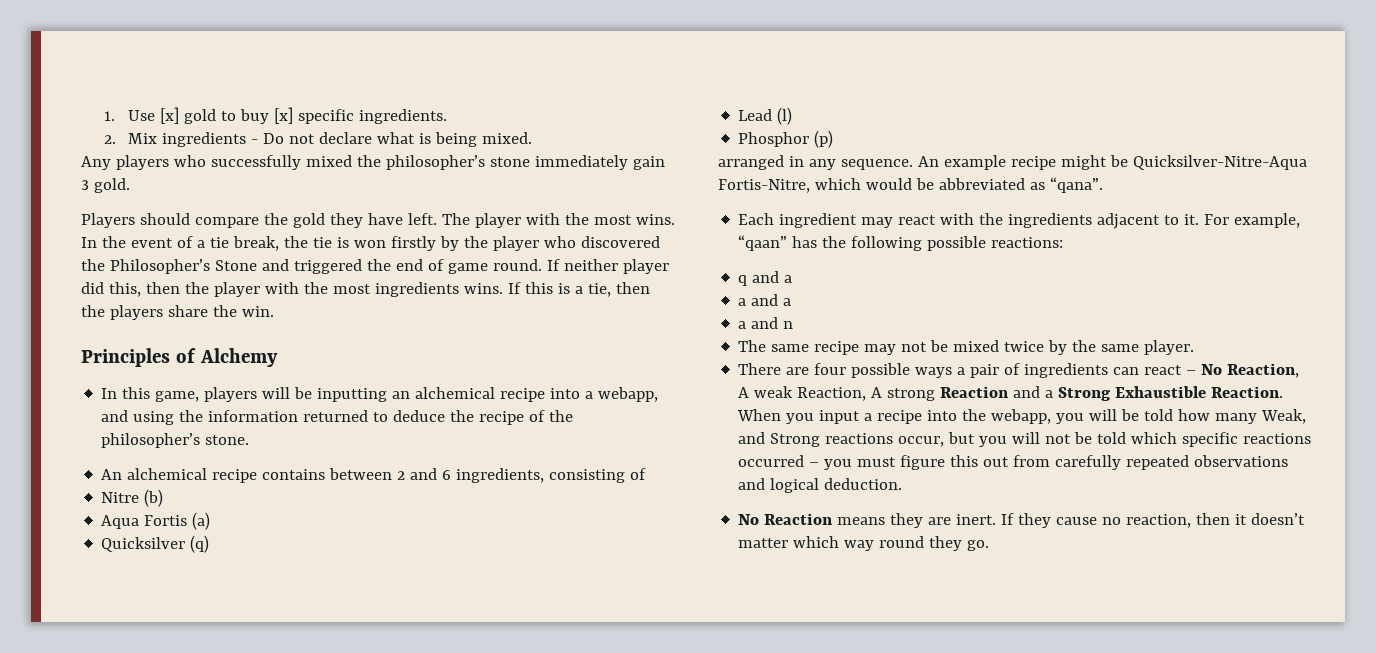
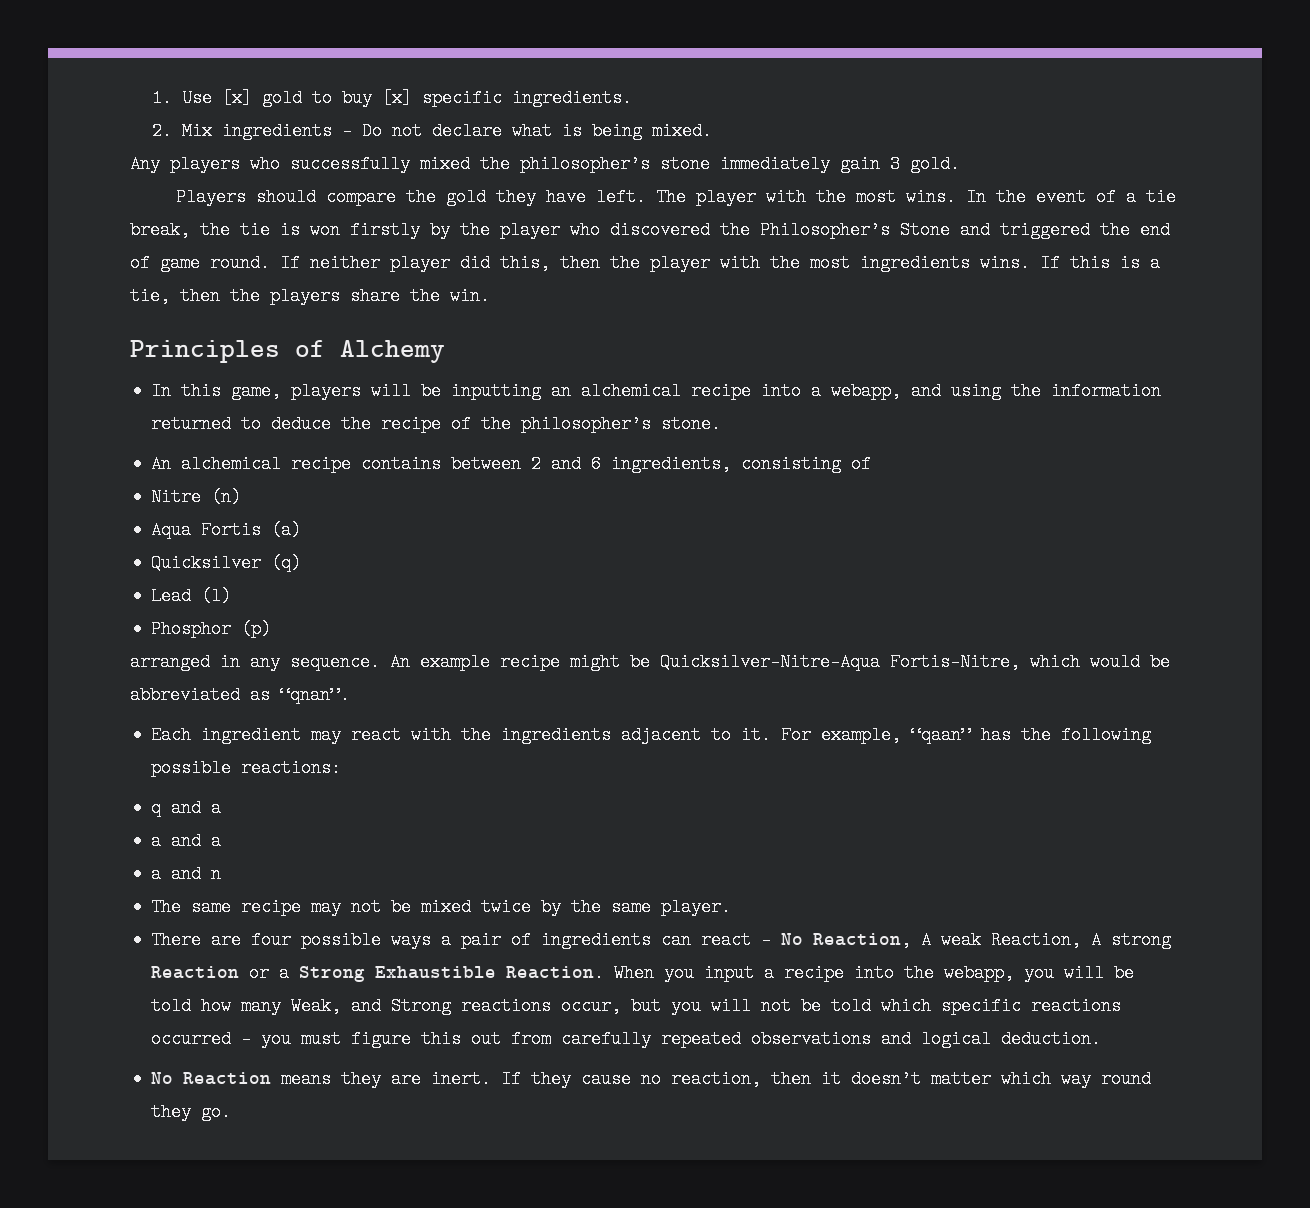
[144,489,164,507] (b) -> [211,488,242,506] (n)
[1049,177,1103,193] “qana”. -> [280,686,350,704] “qnan”.
[1013,386,1041,398] and -> [249,964,270,982] or

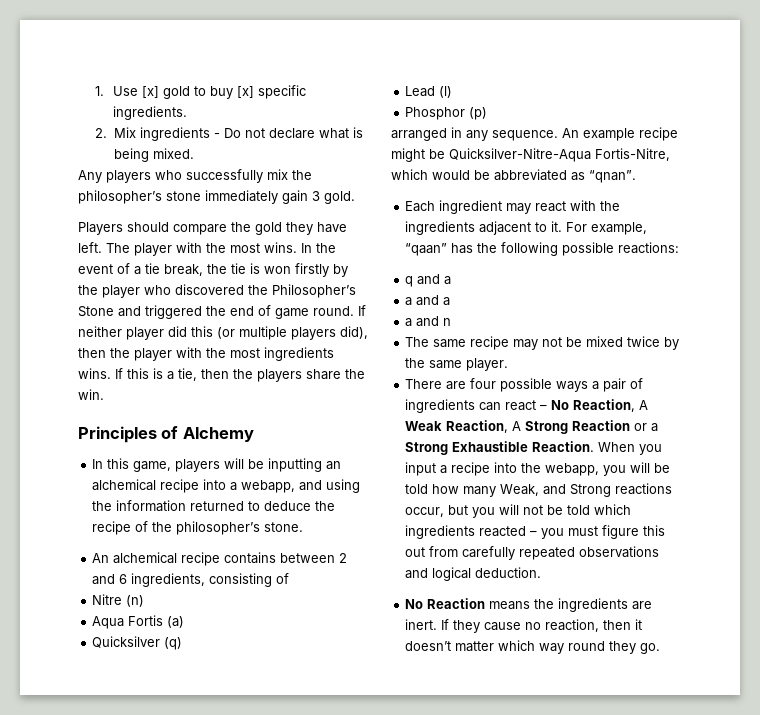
[420,155,470,173] mixed -> [267,169,288,180] mix
[500,254,550,272] this, -> [191,326,368,340] this (or multiple players did),
[941,931,1172,949] weak Reaction, A strong -> [405,420,569,434] Weak Reaction, A Strong
[941,997,1122,1015] [151,1030,232,1048] specific reactions occurred -> [405,525,527,539] ingredients reacted
[341,1070,382,1088] they -> [534,598,629,612] the ingredients

